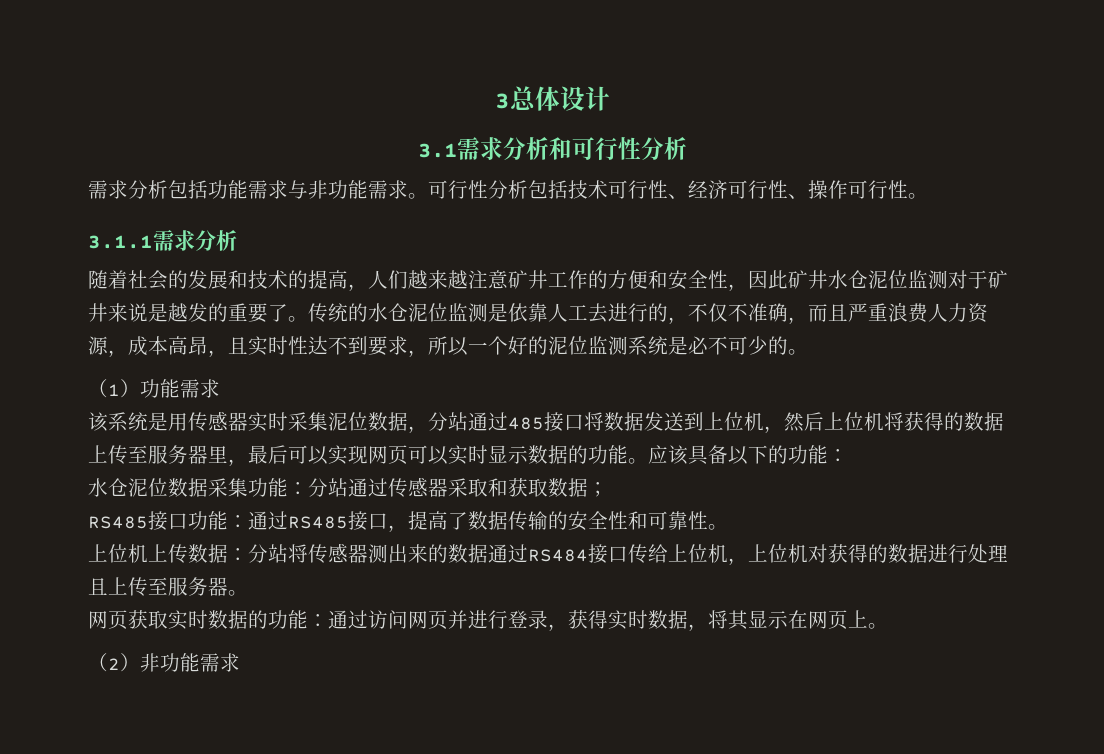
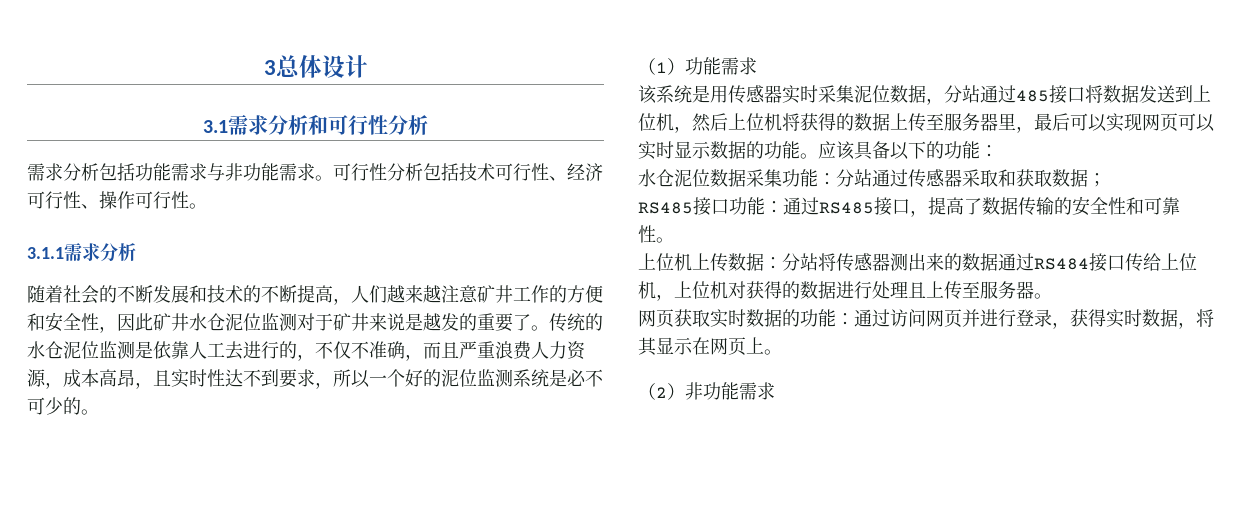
(188, 279) none -> [117,285,153,303] 不断
(308, 279) none -> [261,285,297,303] 不断

